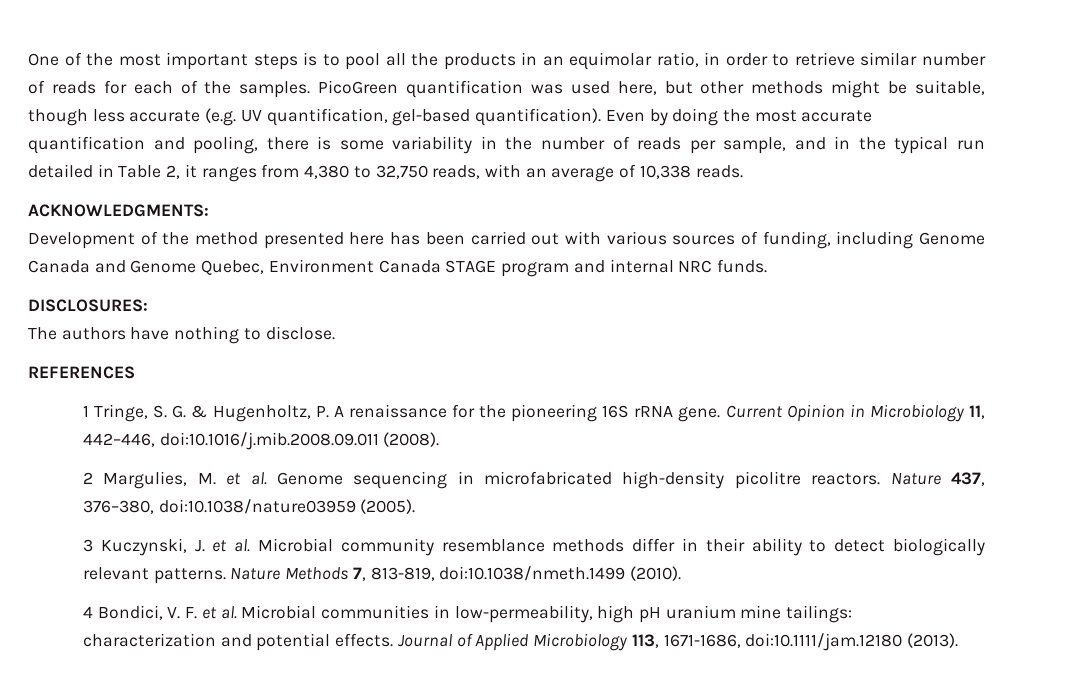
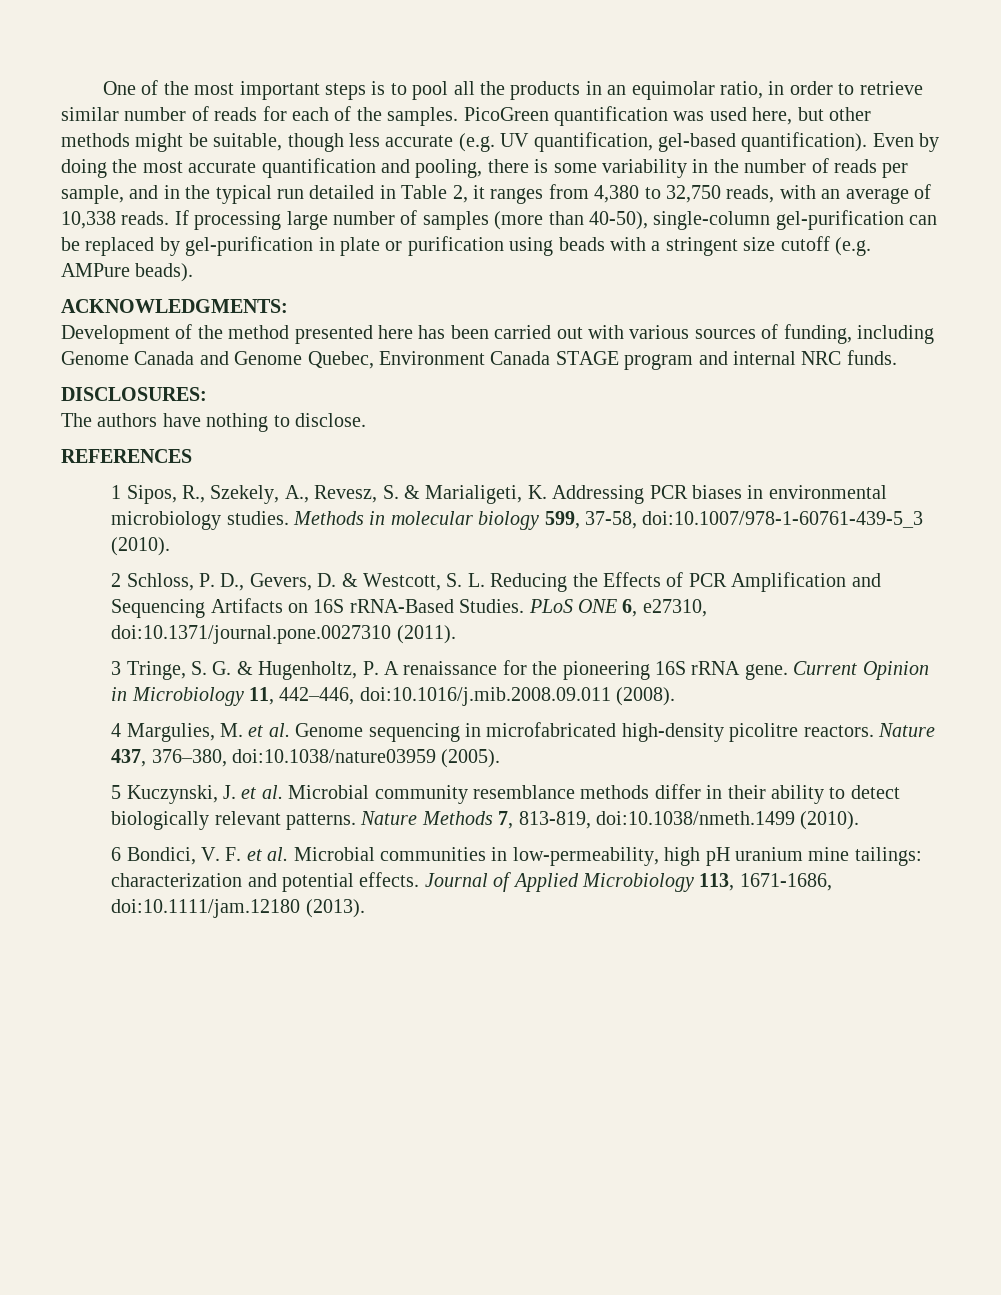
(743, 171) none -> [174,210,938,230] [61,236,871,256] [61,263,194,282] If processing large number of samples (more than 40-50), single-column gel-purification can be replaced by gel-purification in plate or purification using beads with a stringent size cutoff (e.g. AMPure beads).
(90, 411) none -> [126,485,887,504] [111,511,924,530] [111,537,171,556] [111,572,881,592] [111,598,707,618] [111,625,456,644] [111,661,122,675] Sipos, R., Szekely, A., Revesz, S. & Marialigeti, K. Addressing PCR biases in environmental microbiology studies. Methods in molecular biology 599, 37-58, doi:10.1007/978-1-60761-439-5_3 (2010). // 2 Schloss, P. D., Gevers, D. & Westcott, S. L. Reducing the Effects of PCR Amplification and Sequencing Artifacts on 16S rRNA-Based Studies. PLoS ONE 6, e27310, doi:10.1371/journal.pone.0027310 (2011). // 3
[83,472,94,484] 2 -> [111,723,122,737] 4
[83,539,94,552] 3 -> [111,785,122,799] 5
[83,606,94,618] 4 -> [111,847,122,861] 6

